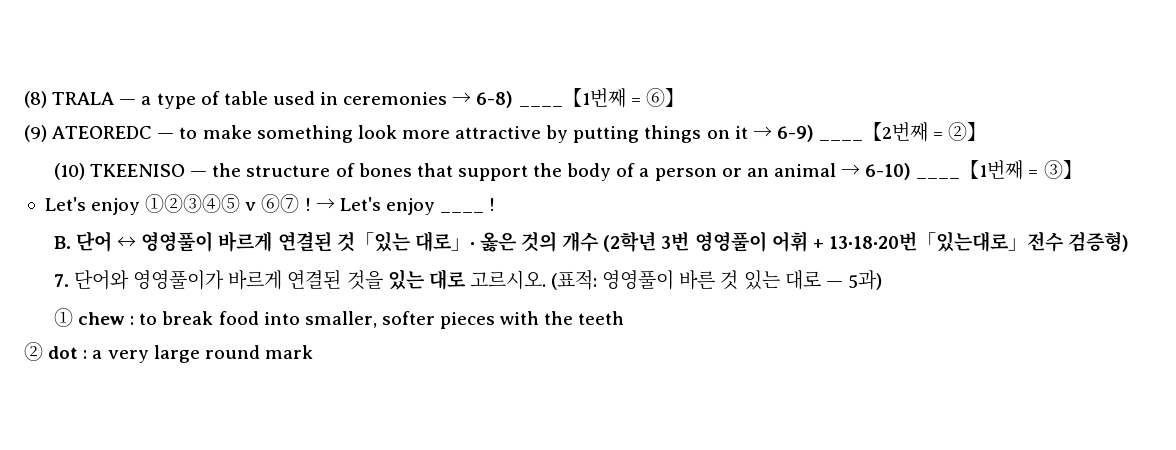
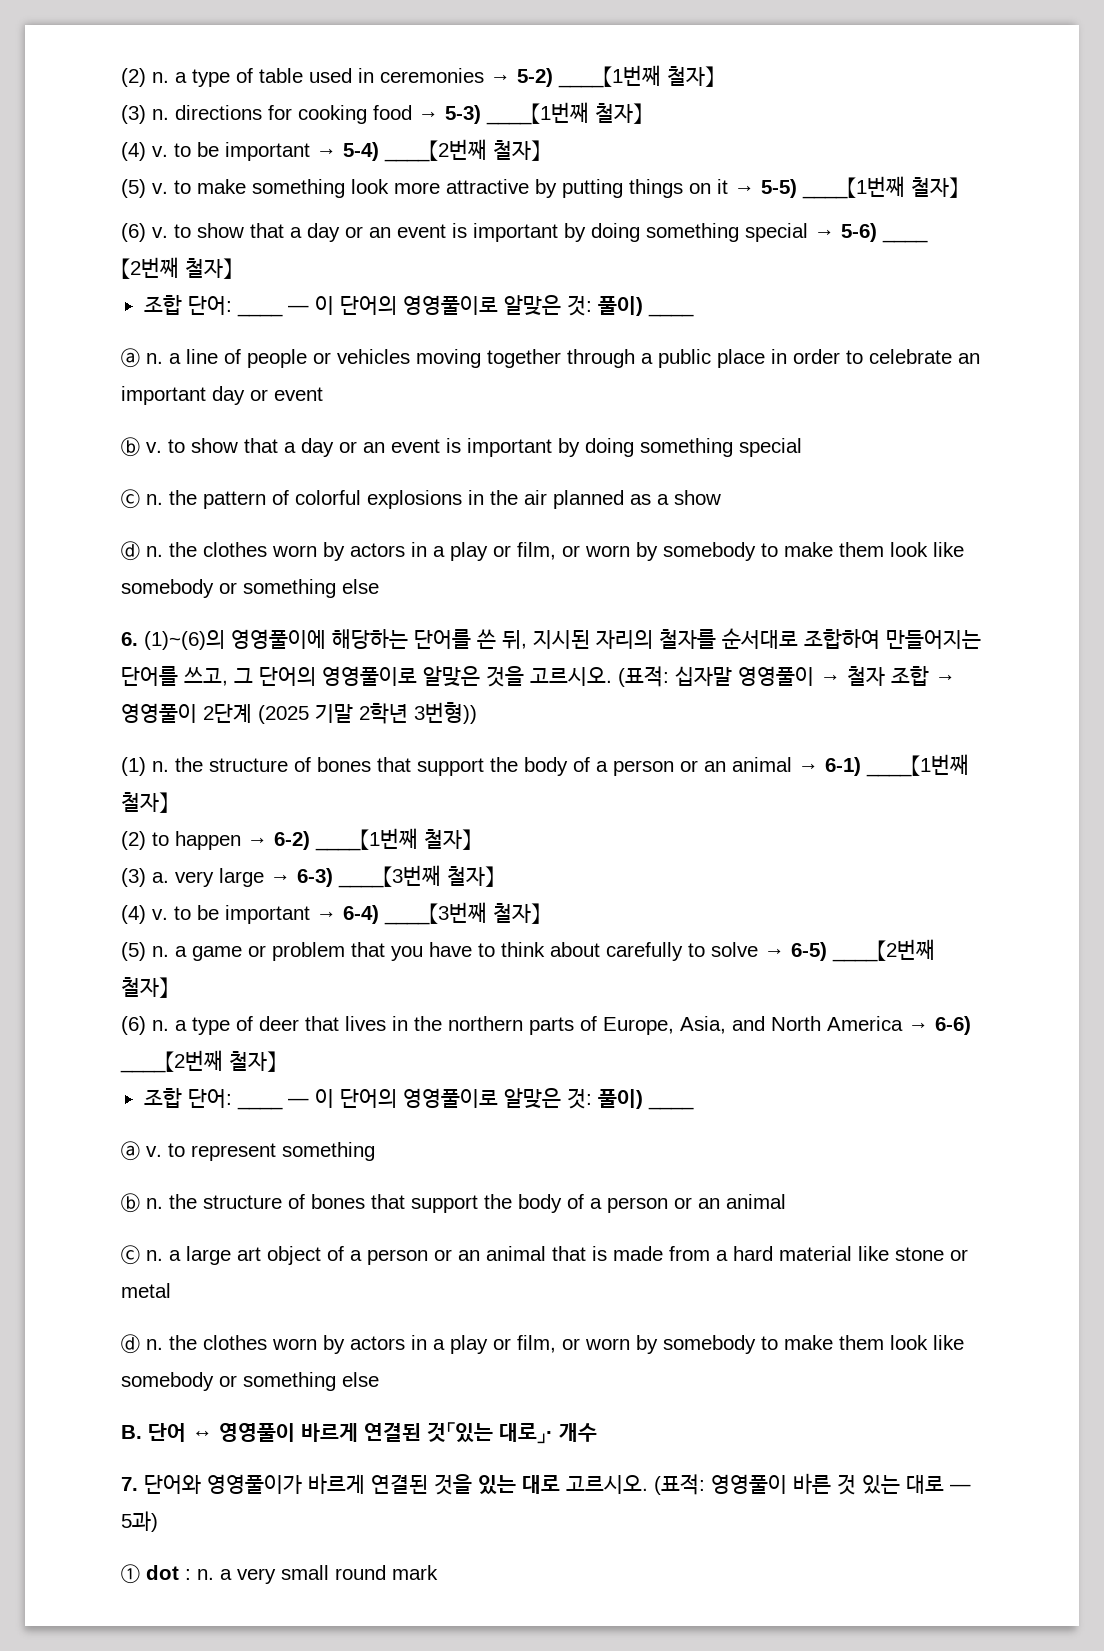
[24,91,137,108] (8) TRALA — -> [121,68,169,87] (2) n.
[476,88,684,108] [24,125,175,142] 6-8) ____【1번째 = ⑥】 // (9) ATEOREDC — -> [517,65,714,88] [121,102,642,125] [121,139,540,162] [121,179,168,198] 5-2) ____【1번째 철자】 // (3) n. directions for cooking food → 5-3) ____【1번째 철자】 // (4) v. to be important → 5-4) ____【2번째 철자】 // (5) v.
[776,122,987,142] [53,163,208,180] 6-9) ____【2번째 = ②】 // (10) TKEENISO — -> [761,176,958,199] [121,223,928,243] [121,257,232,279] [143,294,283,317] [287,295,694,317] [121,348,980,368] [121,386,323,405] [121,437,802,457] [121,489,721,509] [121,541,964,561] [121,579,379,598] [121,628,981,650] [121,665,956,687] [121,702,477,724] [121,757,169,776] 5-5) ____【1번째 철자】 // (6) v. to show that a day or an event is important by doing something special → 5-6) ____【2번째 철자】 // 조합 단어: ____ — 이 단어의 영영풀이로 알맞은 것: 풀이) ____ // ⓐ n. a line of people or vehicles moving together through a public place in order to celebrate an important day or event // ⓑ v. to show that a day or an event is important by doing something special // ⓒ n. the pattern of colorful explosions in the air planned as a show // ⓓ n. the clothes worn by actors in a play or film, or worn by somebody to make them look like somebody or something else // 6. (1)~(6)의 영영풀이에 해당하는 단어를 쓴 뒤, 지시된 자리의 철자를 순서대로 조합하여 만들어지는 단어를 쓰고, 그 단어의 영영풀이로 알맞은 것을 고르시오. (표적: 십자말 영영풀이 → 철자 조합 → 영영풀이 2단계 (2025 기말 2학년 3번형)) // (1) n.
[865,160,1082,180] [44,194,485,215] [489,198,496,211] 6-10) ____【1번째 = ③】 // Let's enjoy ①②③④⑤ v ⑥⑦ ! → Let's enjoy ____ ! -> [825,754,969,777] [121,792,168,813] [121,828,471,851] [121,865,494,888] [121,902,540,925] [121,939,935,962] [121,977,168,998] [121,1016,971,1035] [120,1050,276,1073] [143,1087,283,1110] [287,1088,694,1110] [121,1141,375,1161] [121,1193,786,1213] [121,1245,968,1265] [121,1283,171,1298] [121,1334,964,1354] [121,1372,379,1391] 6-1) ____【1번째 철자】 // (2) to happen → 6-2) ____【1번째 철자】 // (3) a. very large → 6-3) ____【3번째 철자】 // (4) v. to be important → 6-4) ____【3번째 철자】 // (5) n. a game or problem that you have to think about carefully to solve → 6-5) ____【2번째 철자】 // (6) n. a type of deer that lives in the northern parts of Europe, Asia, and North America → 6-6) ____【2번째 철자】 // 조합 단어: ____ — 이 단어의 영영풀이로 알맞은 것: 풀이) ____ // ⓐ v. to represent something // ⓑ n. the structure of bones that support the body of a person or an animal // ⓒ n. a large art object of a person or an animal that is made from a hard material like stone or metal // ⓓ n. the clothes worn by actors in a play or film, or worn by somebody to make them look like somebody or something else
[479,231,558,252] 옳은 것의 -> (553, 1435) none
[603,231,1130,252] (2학년 3번 영영풀이 어휘 + 13·18·20번「있는대로」전수 검증형) -> (597, 1432) none
[77,311,625,329] [24,342,43,361] chew : to break food into smaller, softer pieces with the teeth // ② -> (140, 1574) none
(88, 354) none -> [197,1569,214,1580] n.
[153,345,200,363] large -> [281,1565,329,1580] small

